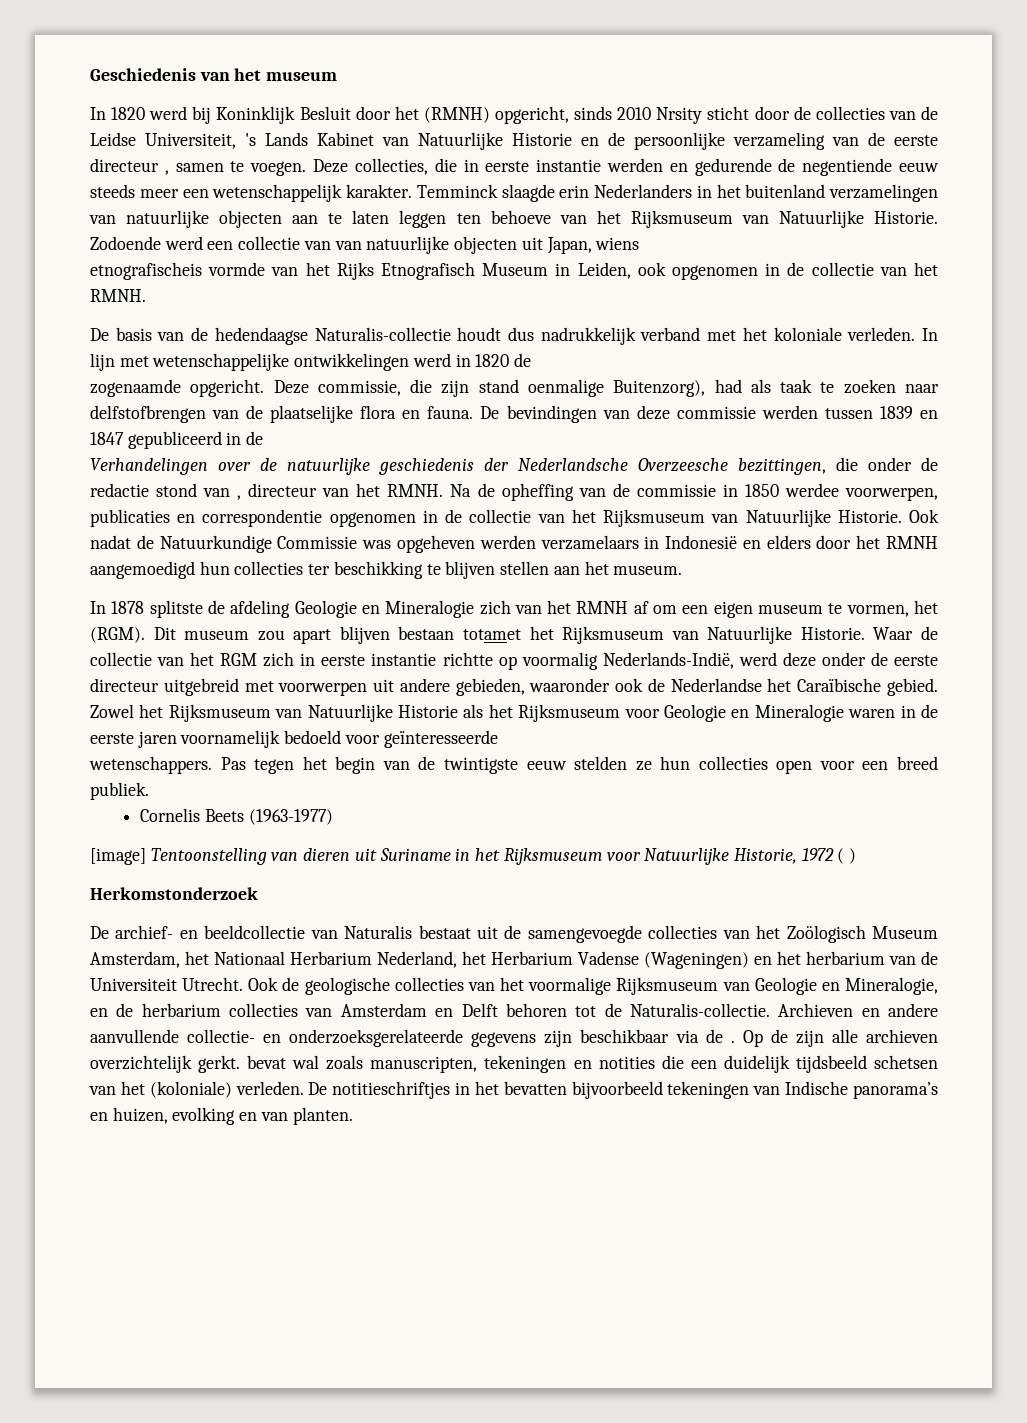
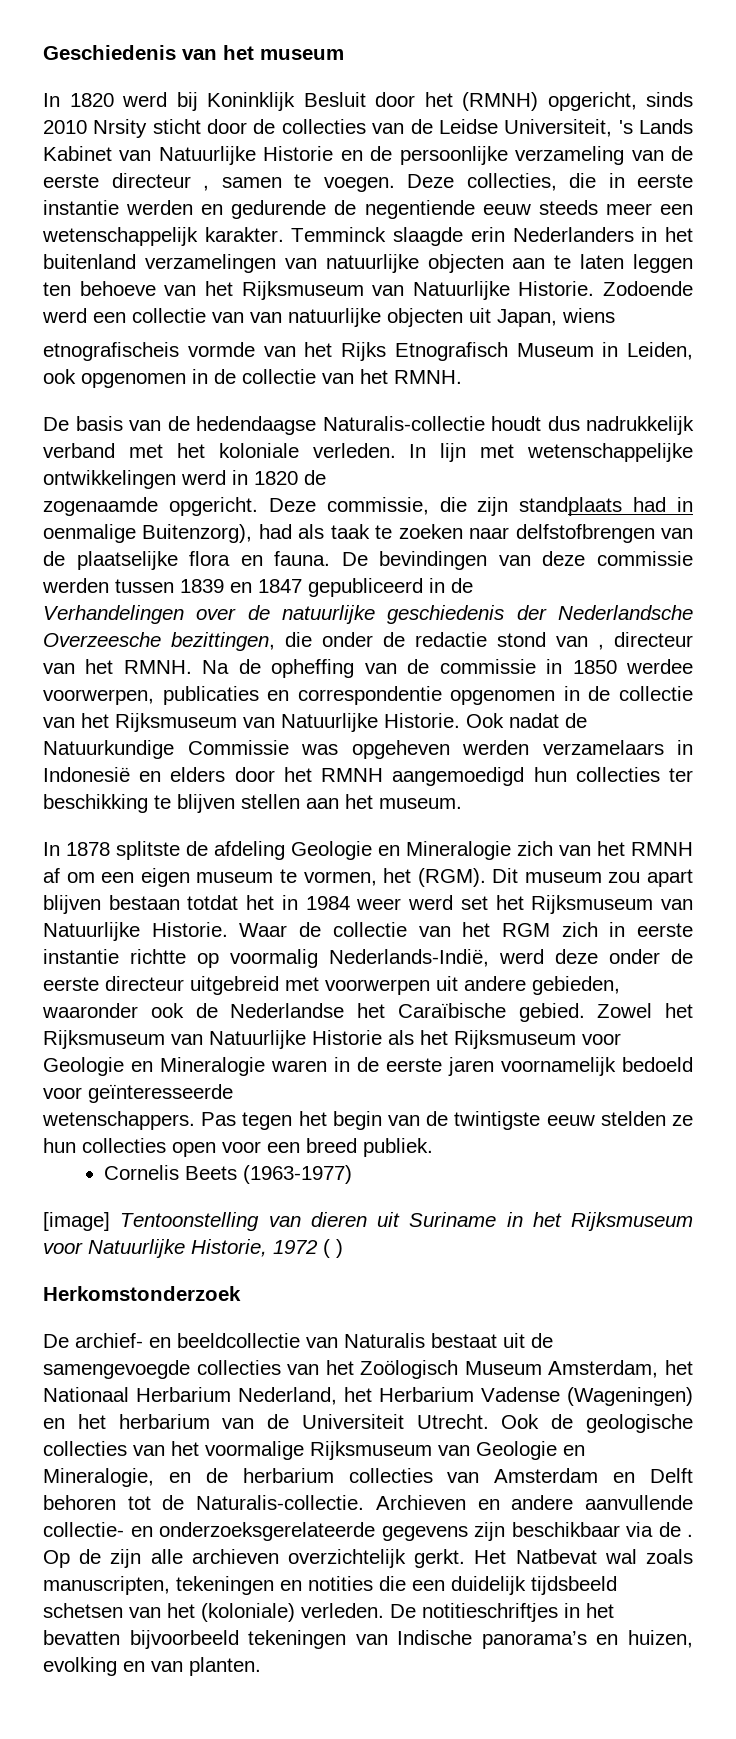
[478,379,519,393] stand -> [519,497,693,516] standplaats had in
[463,629,521,640] totamet -> [187,895,488,910] totdat het in 1984 weer werd set
[247,1055,287,1069] bevat -> [474,1549,597,1564] Het Natbevat

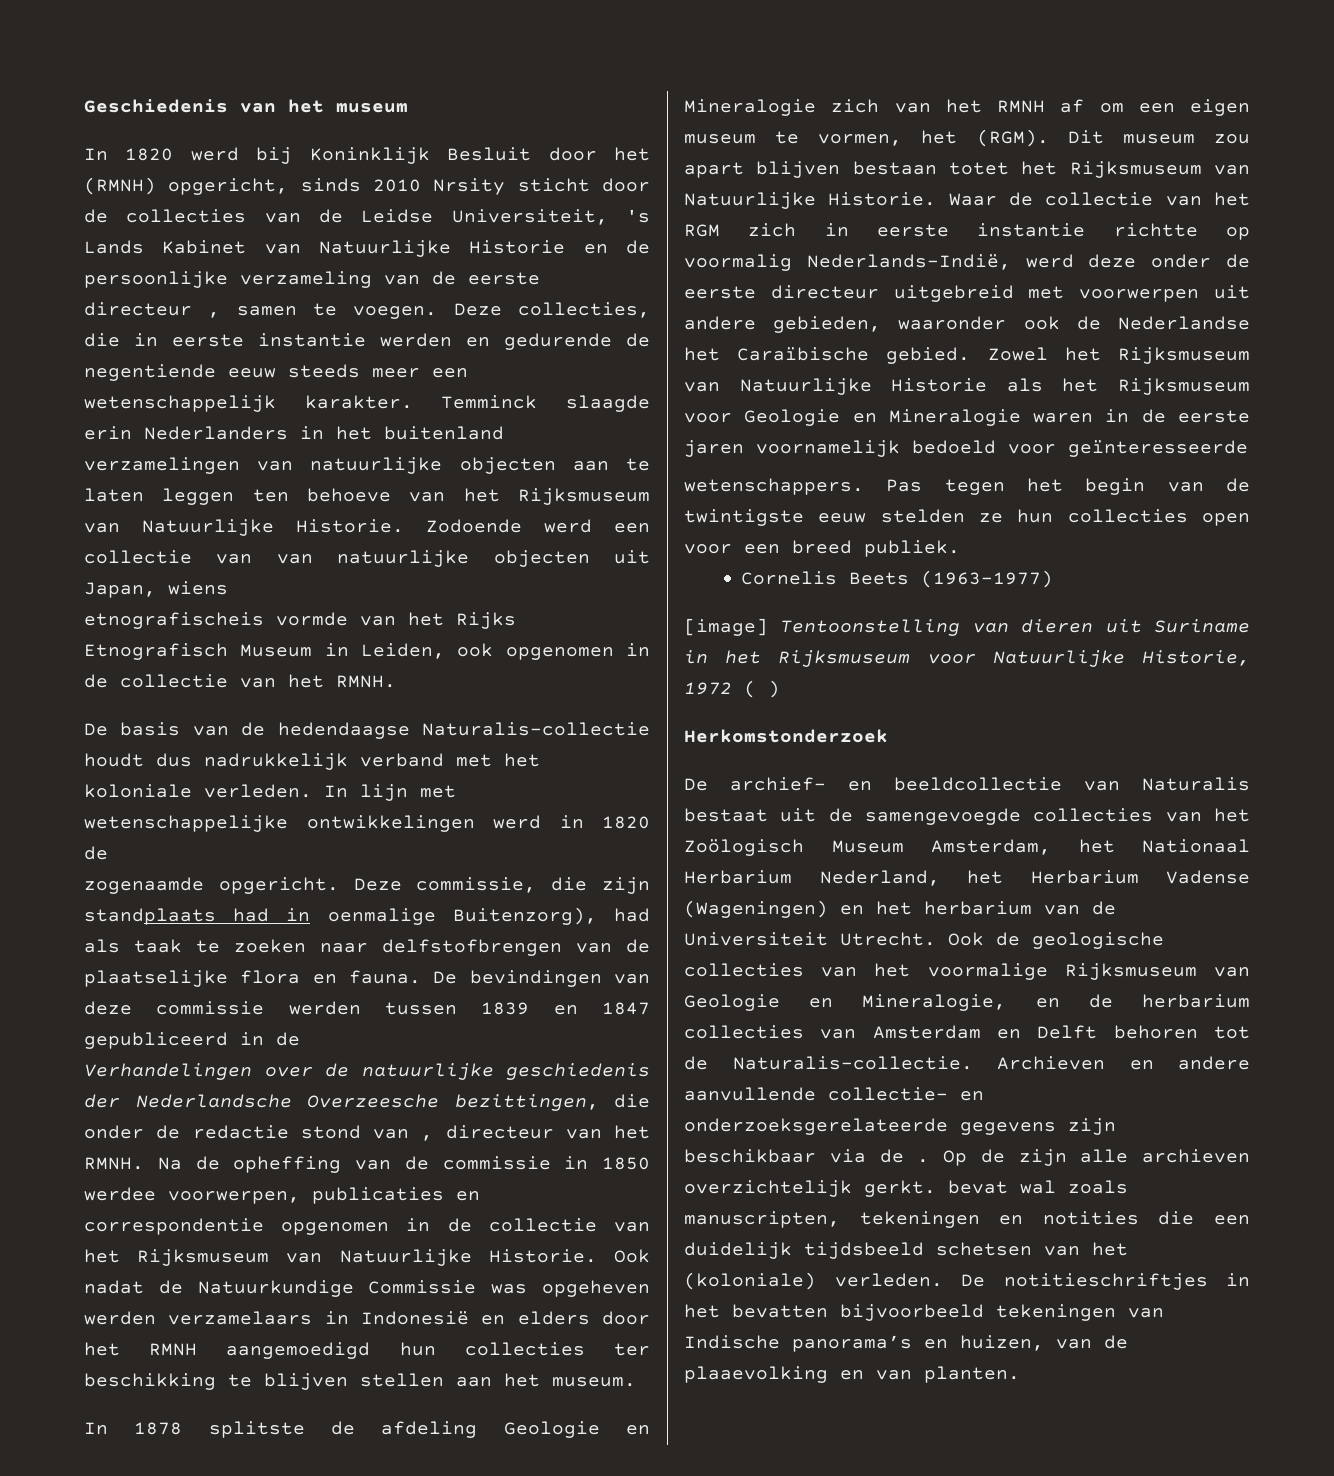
[187,895,488,910] totdat het in 1984 weer werd set -> [949,162,1009,175] totet
[474,1549,597,1564] Het Natbevat -> [948,1180,1008,1194] bevat
[43,1657,117,1676] evolking -> [1056,1335,1128,1349] [684,1366,828,1383] van de plaaevolking

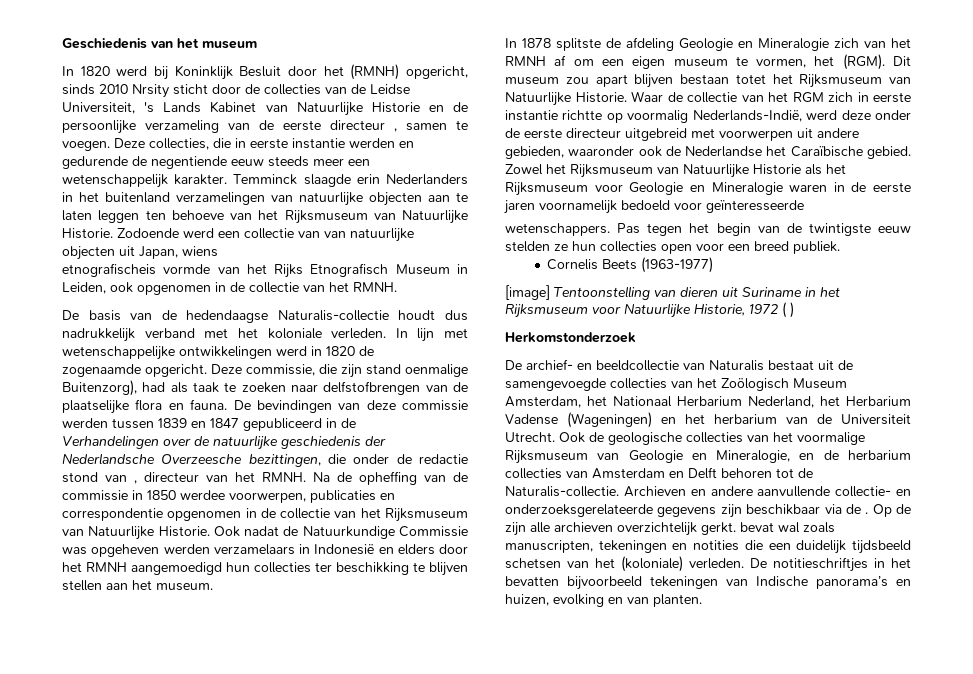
[84,908,311,925] standplaats had in -> [366,364,401,375] stand
[1056,1335,1128,1349] [684,1366,828,1383] van de plaaevolking -> [553,594,604,607] evolking

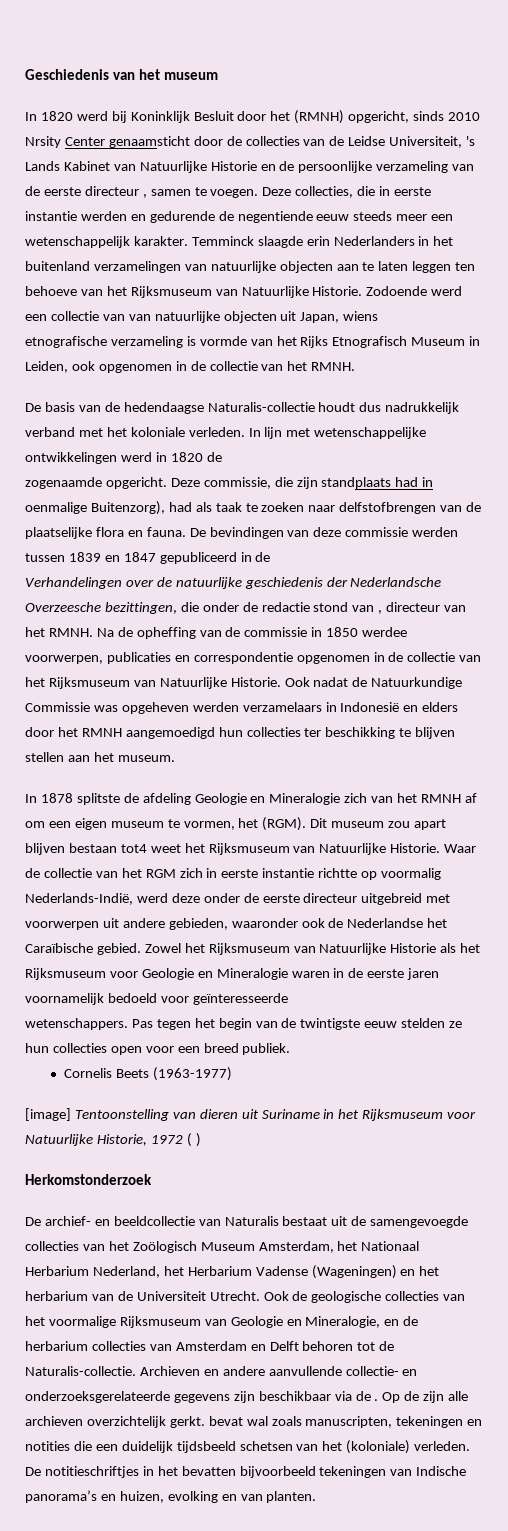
[173,84,208,95] sticht -> [64,136,190,148] Center genaamsticht
[62,263,156,277] etnografischeis -> [25,336,196,348] etnografische verzameling is
[366,364,401,375] stand -> [321,477,434,489] standplaats had in
[735,74,766,84] totet -> [120,844,181,853] tot4 weet

